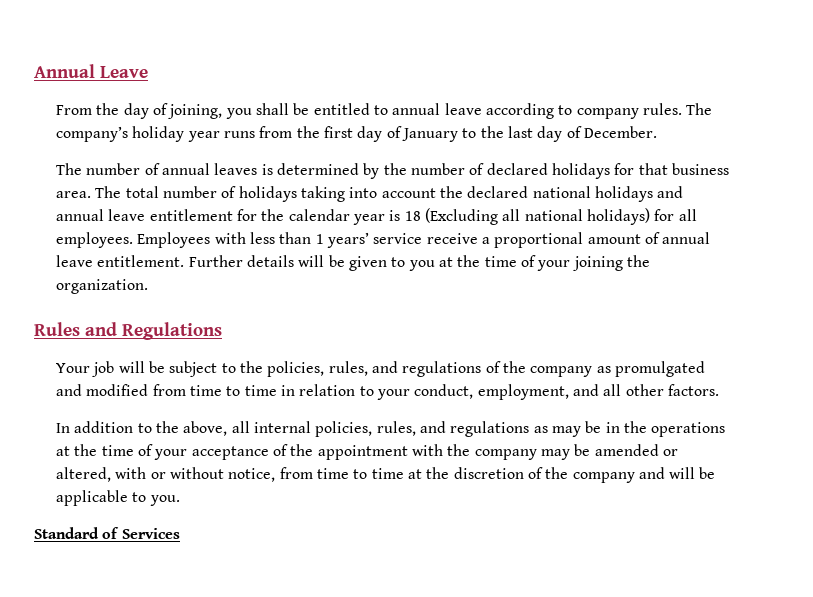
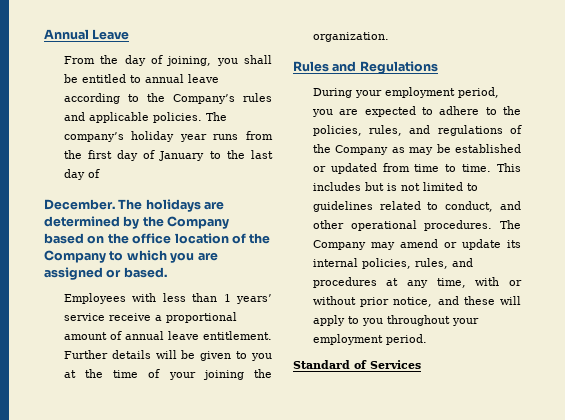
[576,103,682,119] company rules. -> [146,93,272,104] [63,112,202,123] the Company’s rules and applicable policies.
(582, 132) none -> (100, 173) //
[56,163,729,179] [56,186,684,202] [56,208,697,225] [56,232,134,248] // The number of annual leaves is determined by the number of declared holidays for that business area. The total number of holidays taking into account the declared national holidays and annual leave entitlement for the calendar year is 18 (Excluding all national holidays) for all employees. -> [118,199,225,212] [44,216,230,229] [44,233,271,244] [44,250,218,263] [44,267,167,280] The holidays are determined by the Company based on the office location of the Company to which you are assigned or based. //
[56,361,218,377] Your job will be subject -> [312,87,499,98] [311,106,480,117] During your employment period, you are expected to adhere
[530,361,705,377] [56,384,719,400] [56,421,726,437] [56,444,678,460] [56,467,716,483] [56,490,180,506] company as promulgated and modified from time to time in relation to your conduct, employment, and all other factors. // In addition to the above, all internal policies, rules, and regulations as may be in the operations at the time of your acceptance of the appointment with the company may be amended or altered, with or without notice, from time to time at the discretion of the company and will be applicable to you. -> [335,144,521,155] [312,163,521,174] [312,182,478,191] [312,201,521,212] [312,220,521,231] [312,239,521,250] [312,258,473,269] [312,277,522,288] [312,296,521,307] [312,315,479,326] [312,334,427,345] Company as may be established or updated from time to time. This includes but is not limited to guidelines related to conduct, and other operational procedures. The Company may amend or update its internal policies, rules, and procedures at any time, with or without prior notice, and these will apply to you throughout your employment period.

